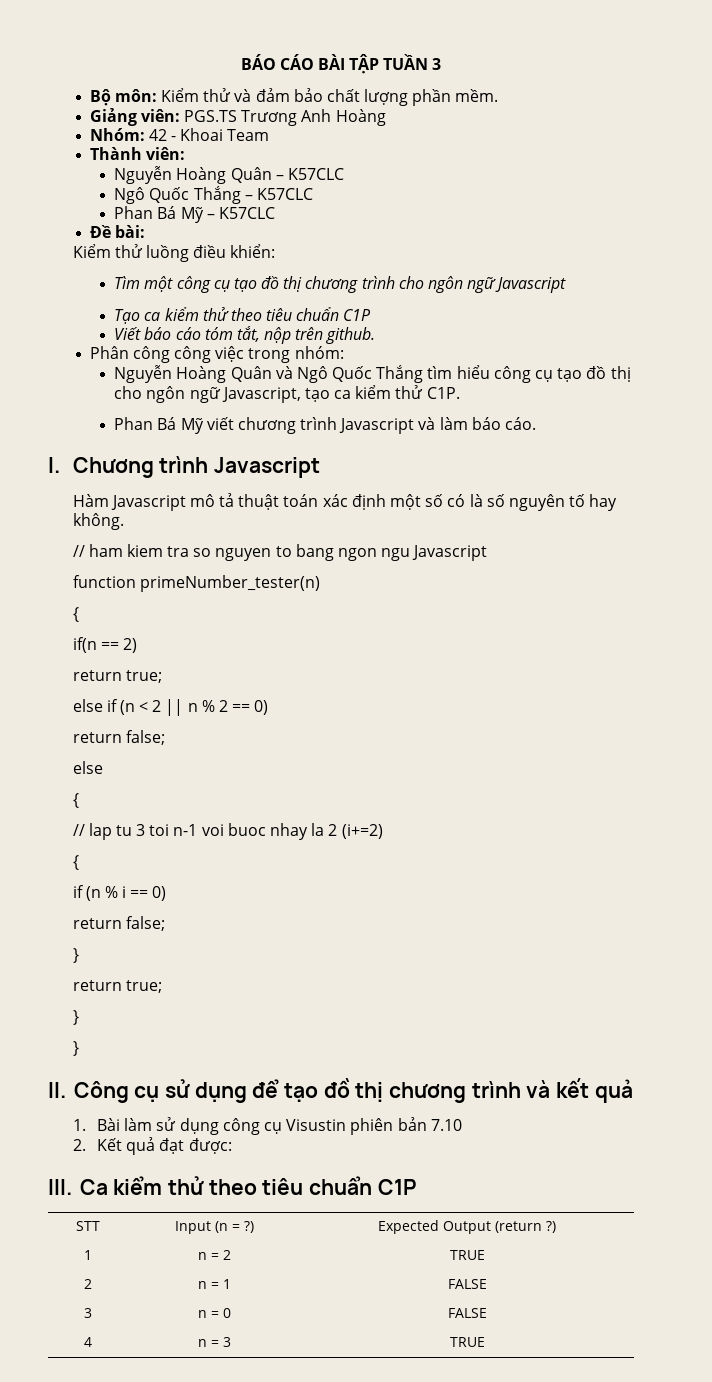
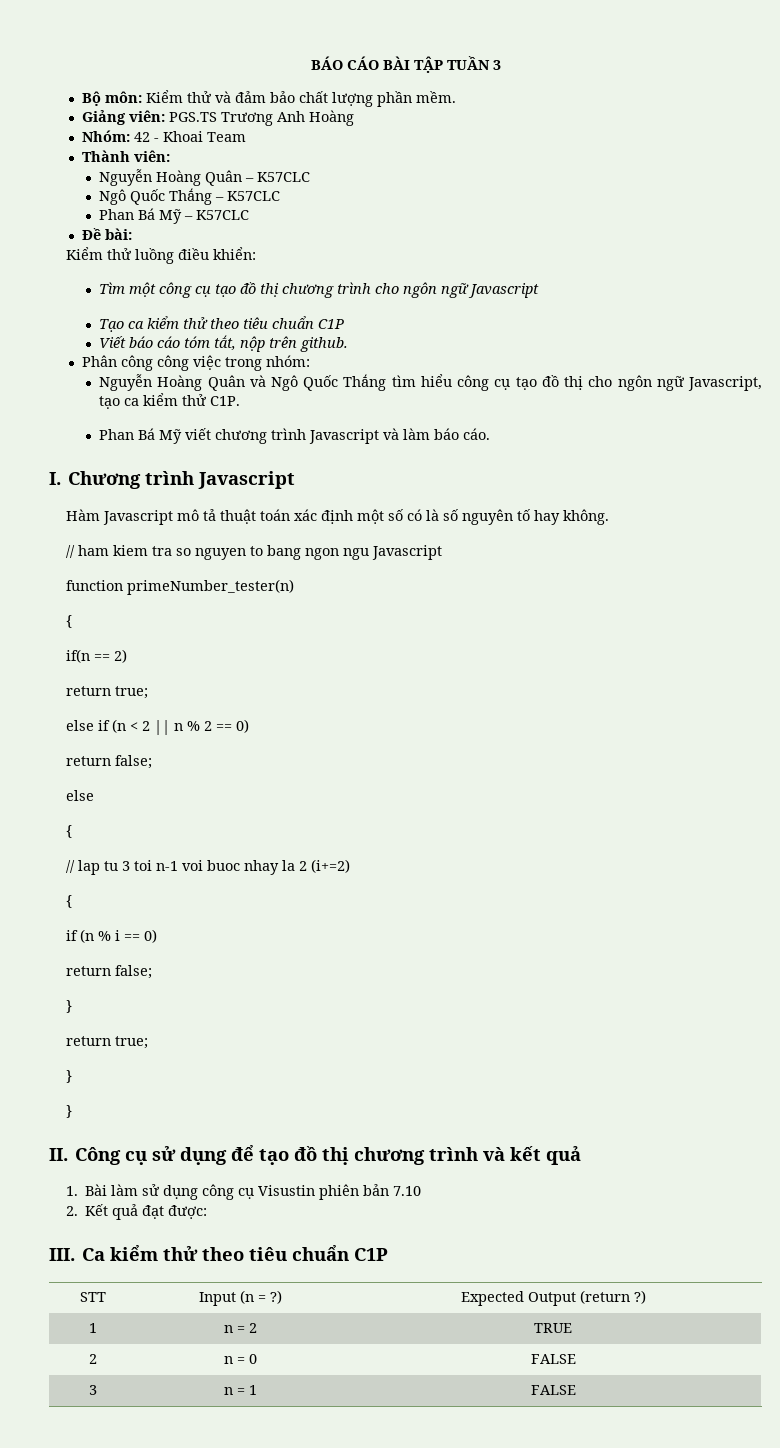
[222,1279,231,1289] 1 -> [248,1354,257,1364] 0
[222,1308,231,1318] [447,1308,487,1318] [84,1337,92,1347] [197,1337,231,1347] [449,1337,485,1347] 0 | FALSE // 4 | n = 3 | TRUE -> [248,1385,257,1395] [530,1385,576,1395] 1 | FALSE

